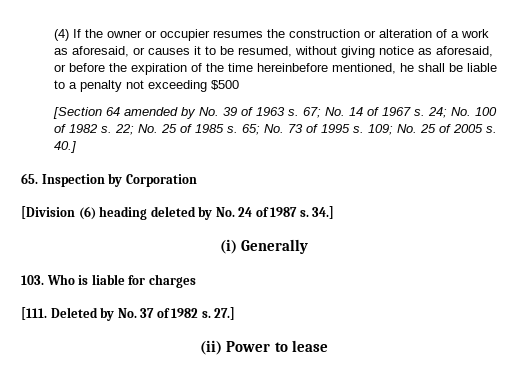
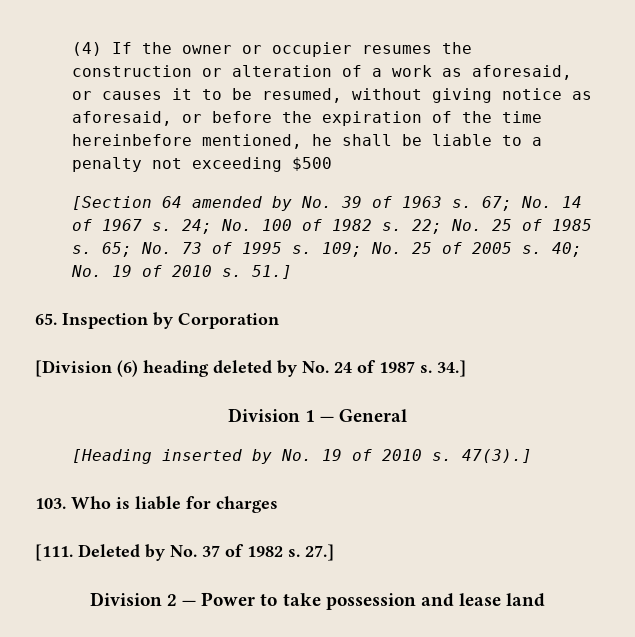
[54,141,77,153] 40.] -> [551,242,582,257] [70,265,292,279] 40; No. 19 of 2010 s. 51.]
[219,239,309,254] (i) Generally -> [227,408,408,422] [71,449,532,464] Division 1 — General // [Heading inserted by No. 19 of 2010 s. 47(3).]
[200,340,328,355] (ii) Power to lease -> [89,592,546,610] Division 2 — Power to take possession and lease land

